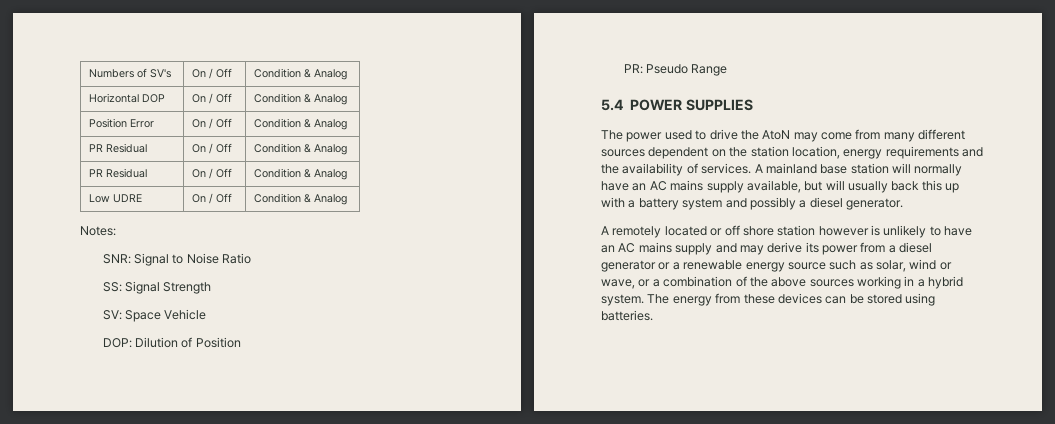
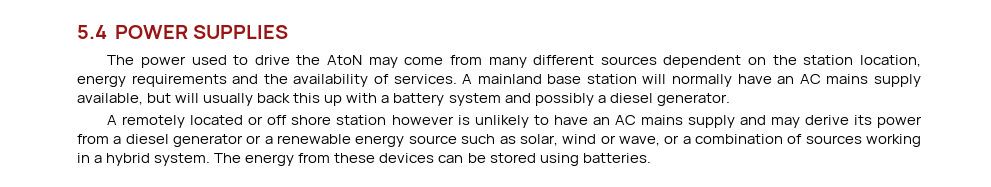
[89,68,172,78] [192,68,233,79] [254,68,348,80] [89,93,166,103] [192,93,233,104] [254,93,348,105] [89,118,155,128] [192,118,233,129] [254,118,348,130] [89,143,148,153] [192,143,233,154] [254,143,348,155] [89,168,148,178] [192,168,233,179] [254,168,348,180] [89,194,143,203] [192,193,233,204] [254,193,348,205] [80,226,116,236] [102,253,252,266] [102,281,212,294] [102,309,207,322] [102,337,241,348] [623,64,728,76] Numbers of SV's | On / Off | Condition & Analog // Horizontal DOP | On / Off | Condition & Analog // Position Error | On / Off | Condition & Analog // PR Residual | On / Off | Condition & Analog // PR Residual | On / Off | Condition & Analog // Low UDRE | On / Off | Condition & Analog // Notes: // SNR: Signal to Noise Ratio // SS: Signal Strength // SV: Space Vehicle // DOP: Dilution of Position // PR: Pseudo Range // -> (77, 32) none
[749,277,807,287] the above -> (803, 139) none

